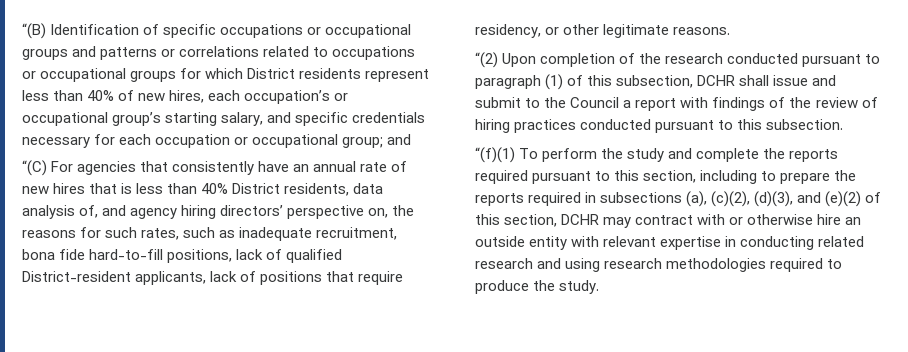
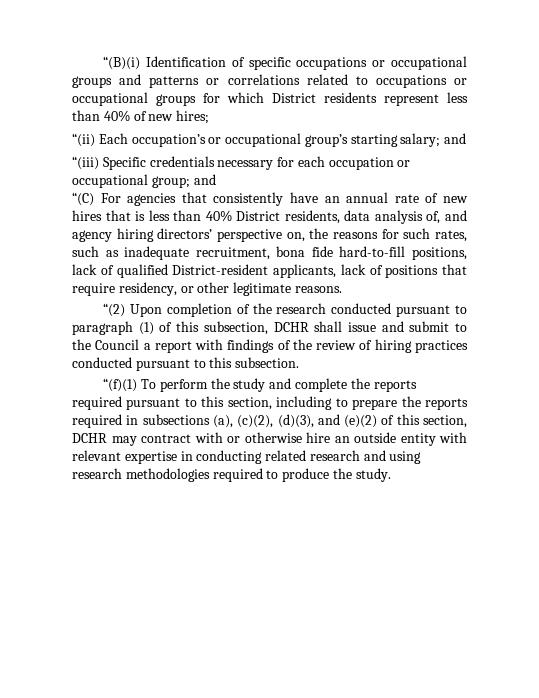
[22,23,46,39] “(B) -> [103,56,141,70] “(B)(i)
[169,90,241,103] hires, each -> [176,110,210,124] [72,133,128,147] hires; // “(ii) Each
[221,112,349,126] salary, and specific -> [400,133,467,147] [72,156,146,170] salary; and // “(iii) Specific

